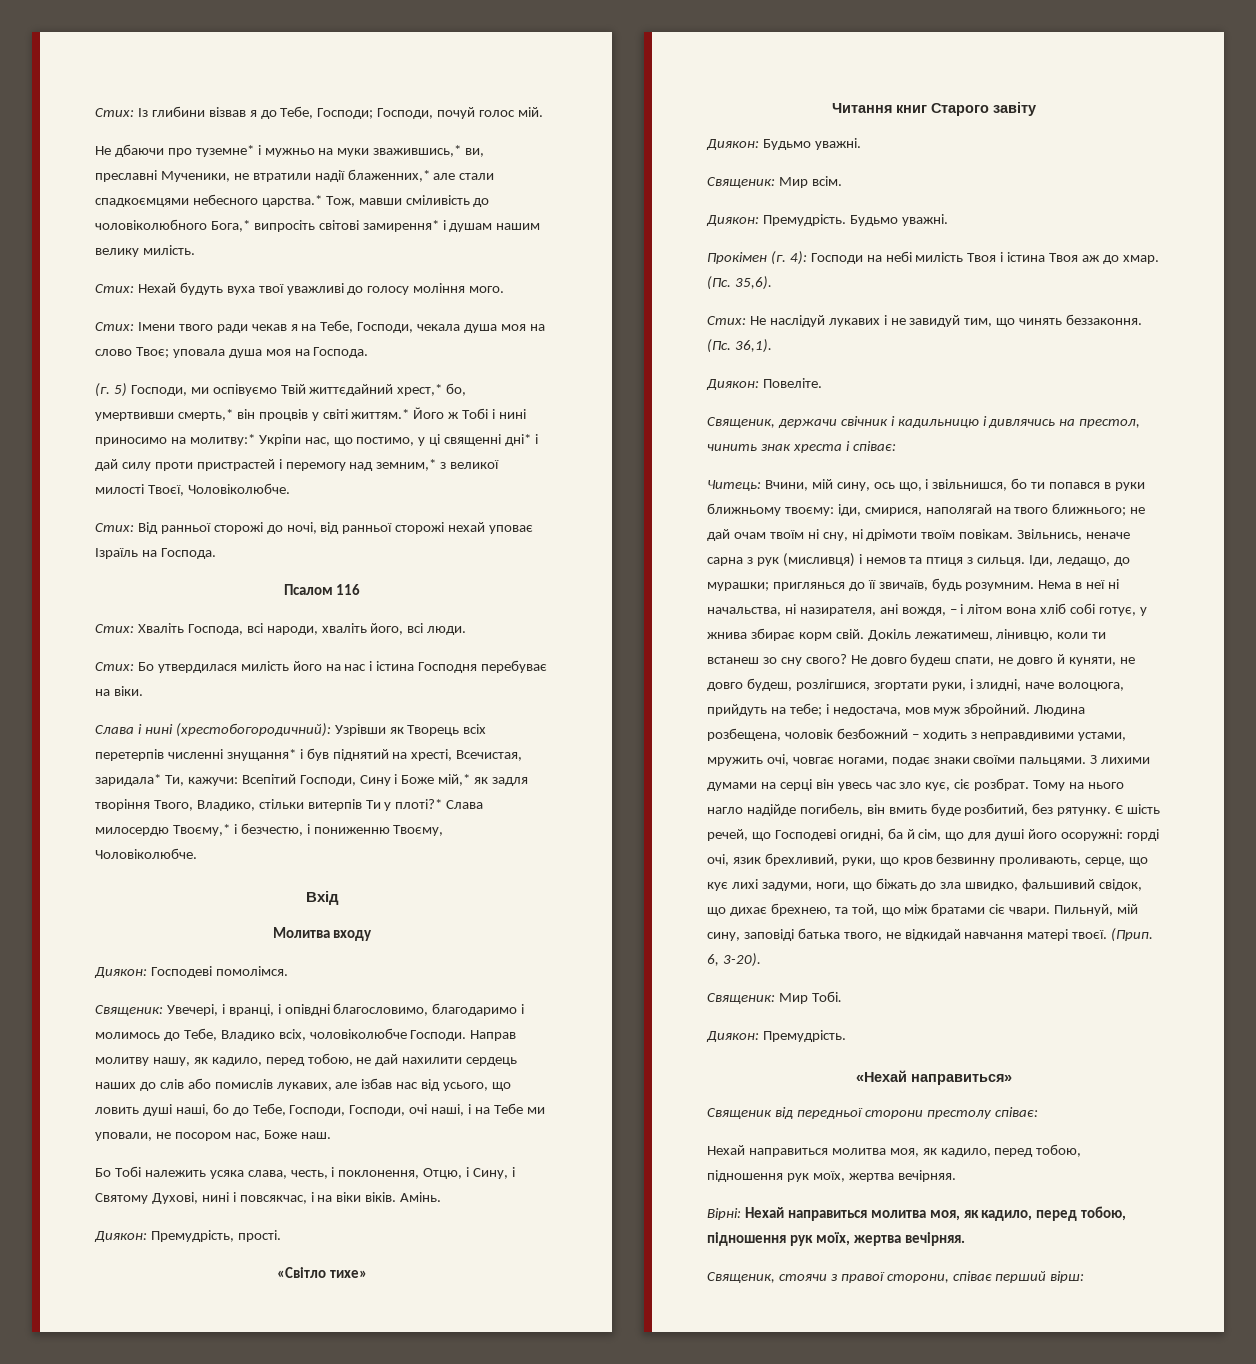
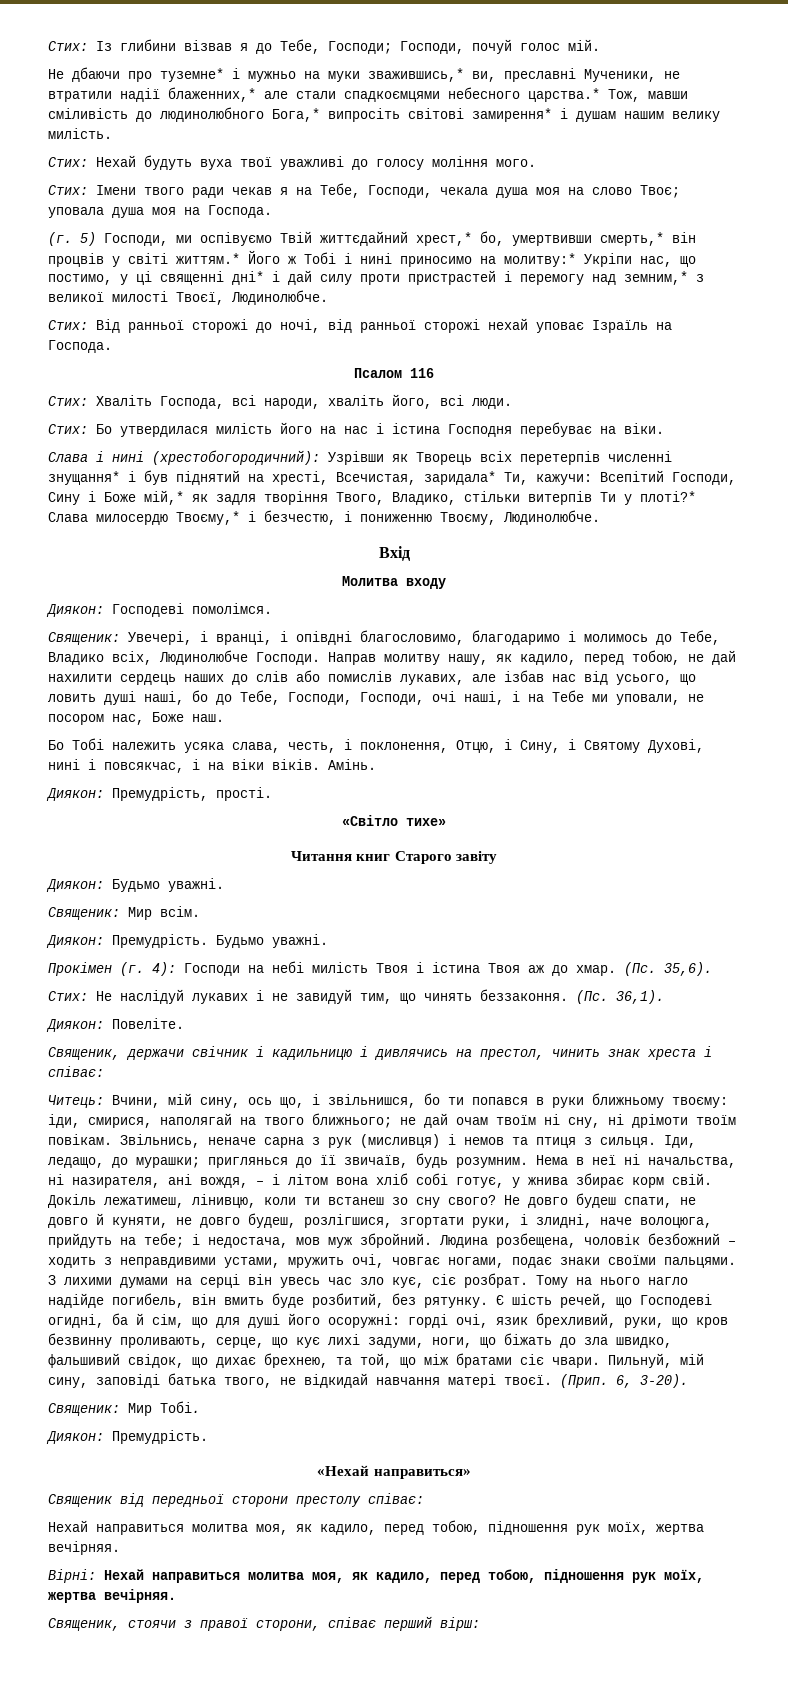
[95,219,207,230] чоловіколюбного -> [160,107,264,122] людинолюбного
[187,483,290,494] Чоловіколюбче. -> [231,290,328,305] Людинолюбче.
[95,848,197,859] Чоловіколюбче. -> [503,510,600,525] Людинолюбче.
[309,1028,407,1039] чоловіколюбче -> [159,650,248,665] Людинолюбче

